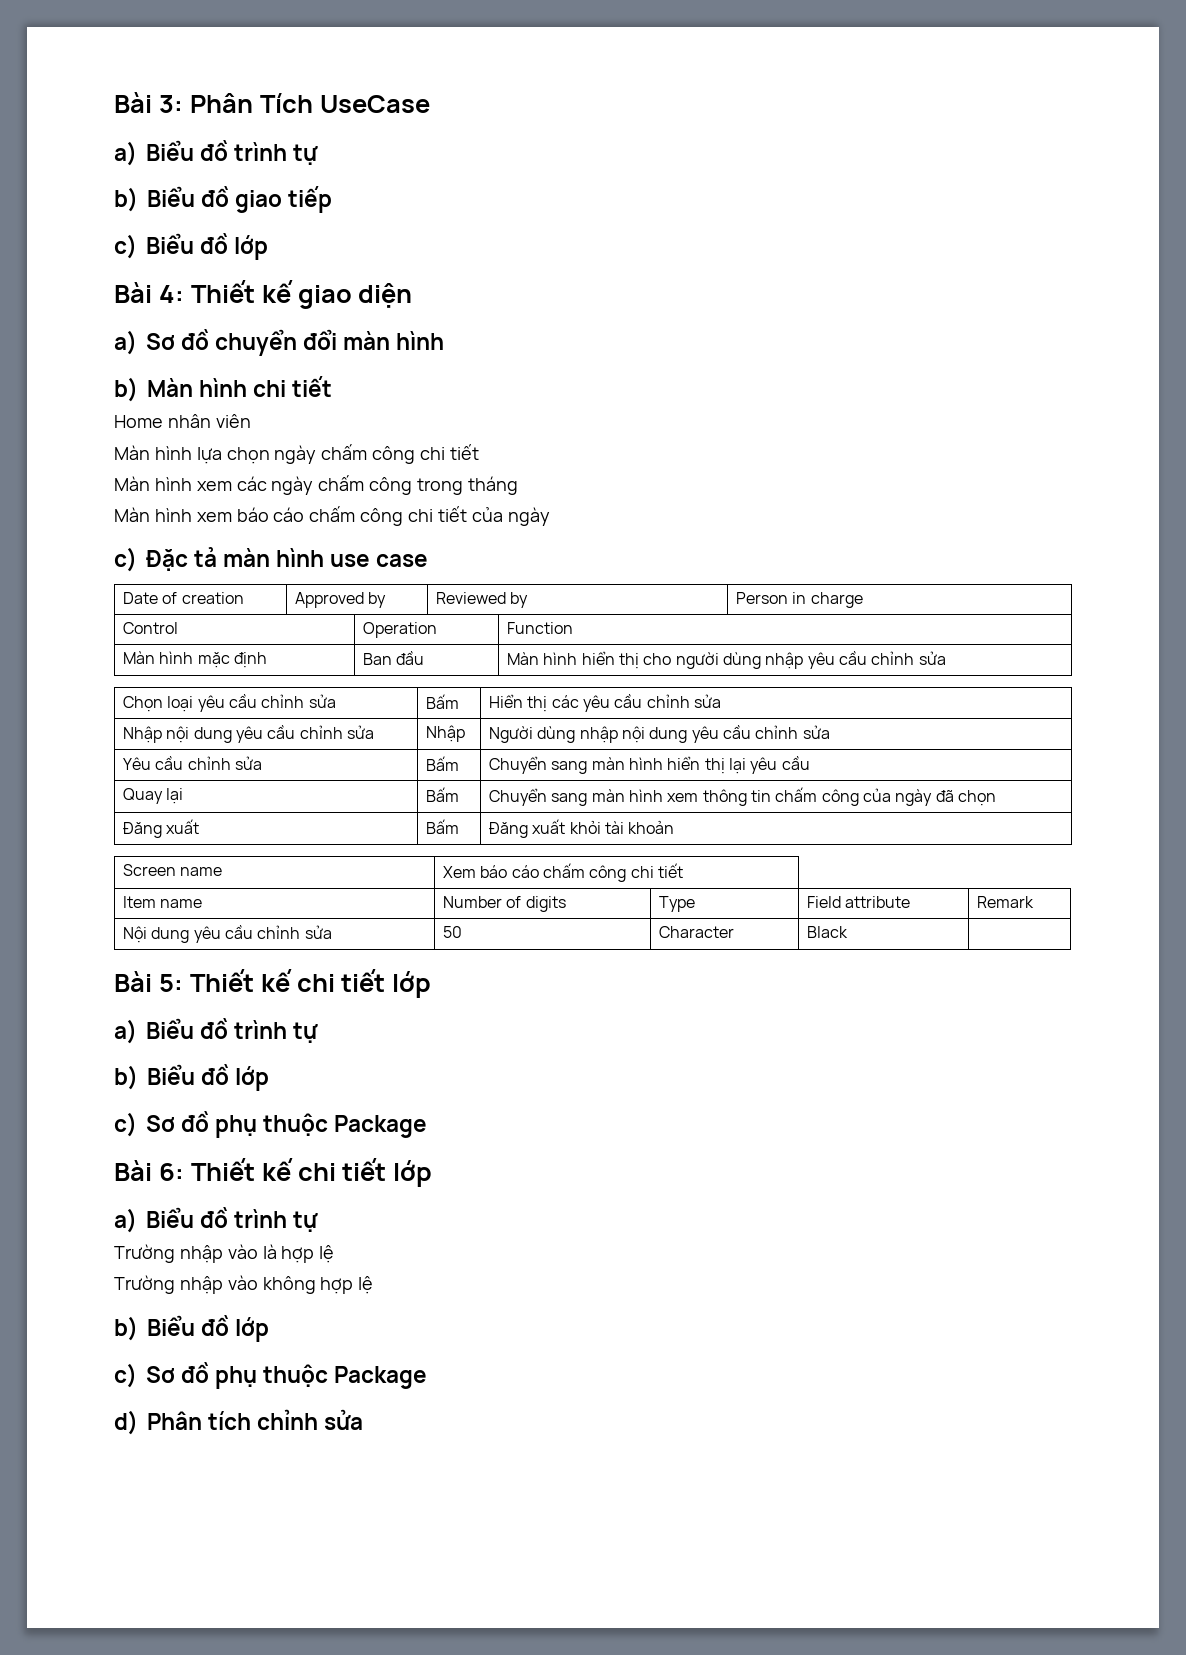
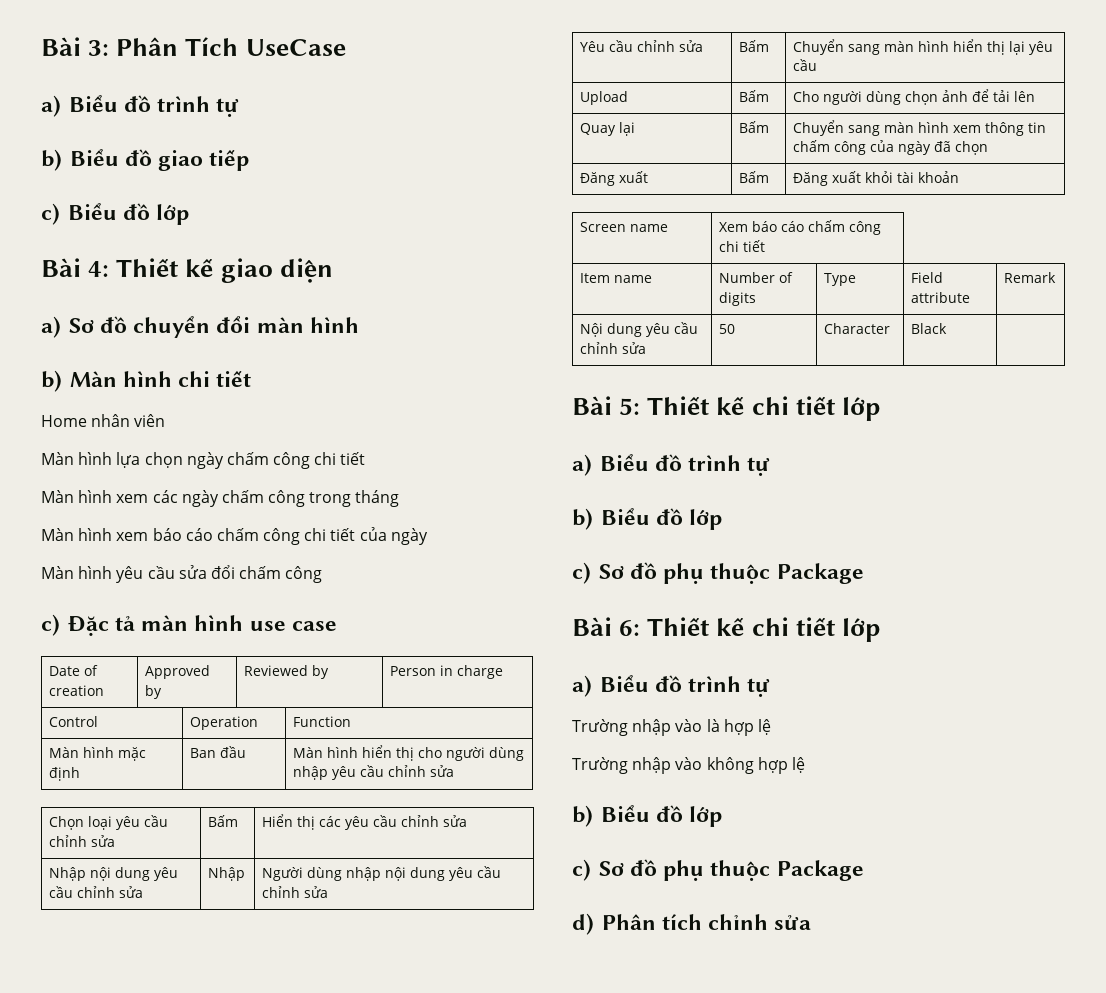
(550, 516) none -> [41,565,323,583] // Màn hình yêu cầu sửa đổi chấm công
(810, 763) none -> [579,91,628,105] [738,90,769,102] [792,89,1035,105] // Upload | Bấm | Cho người dùng chọn ảnh để tải lên

